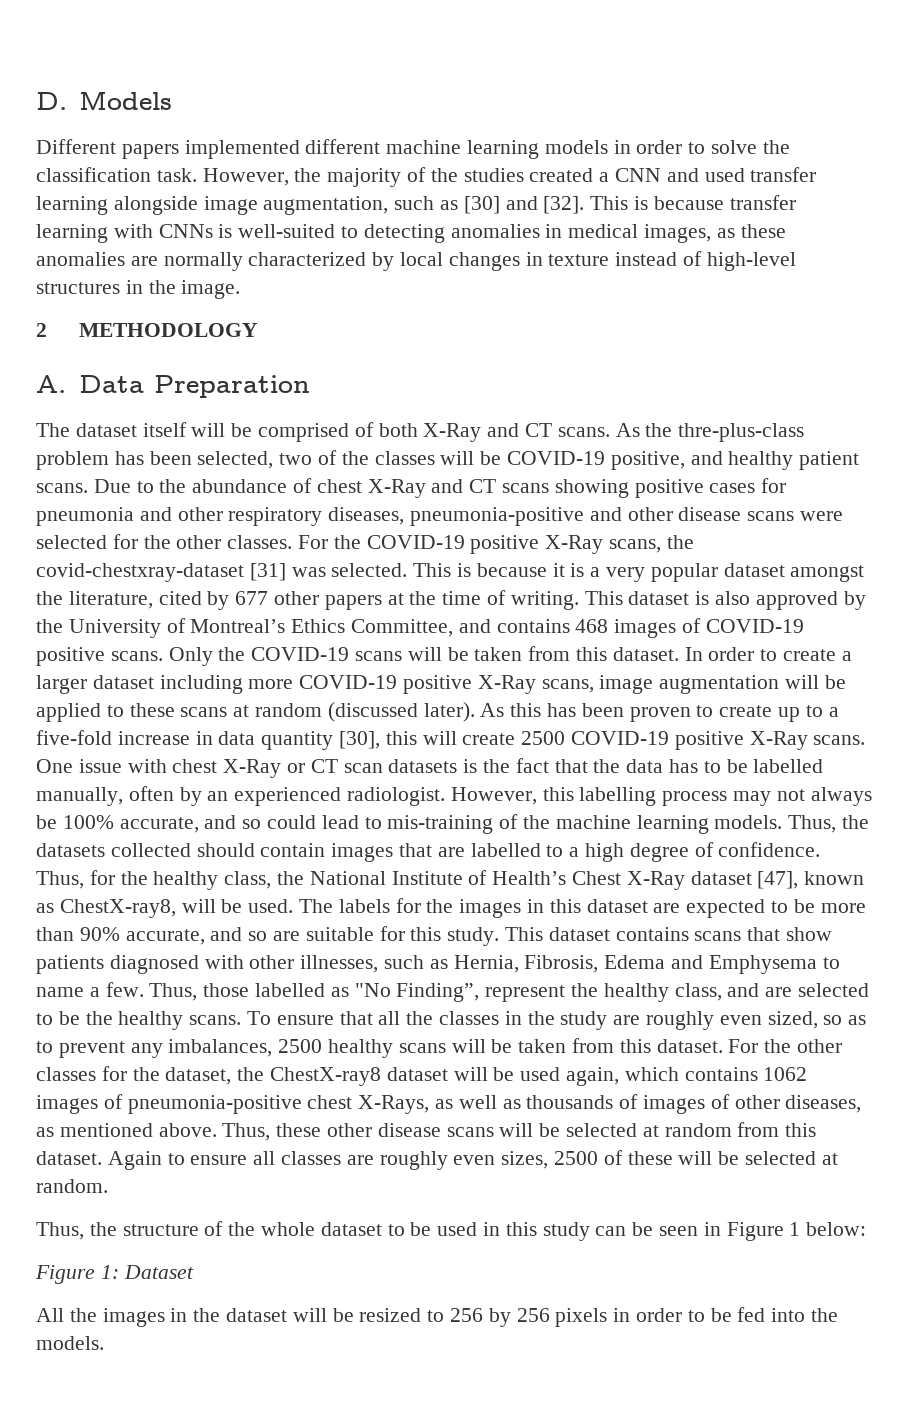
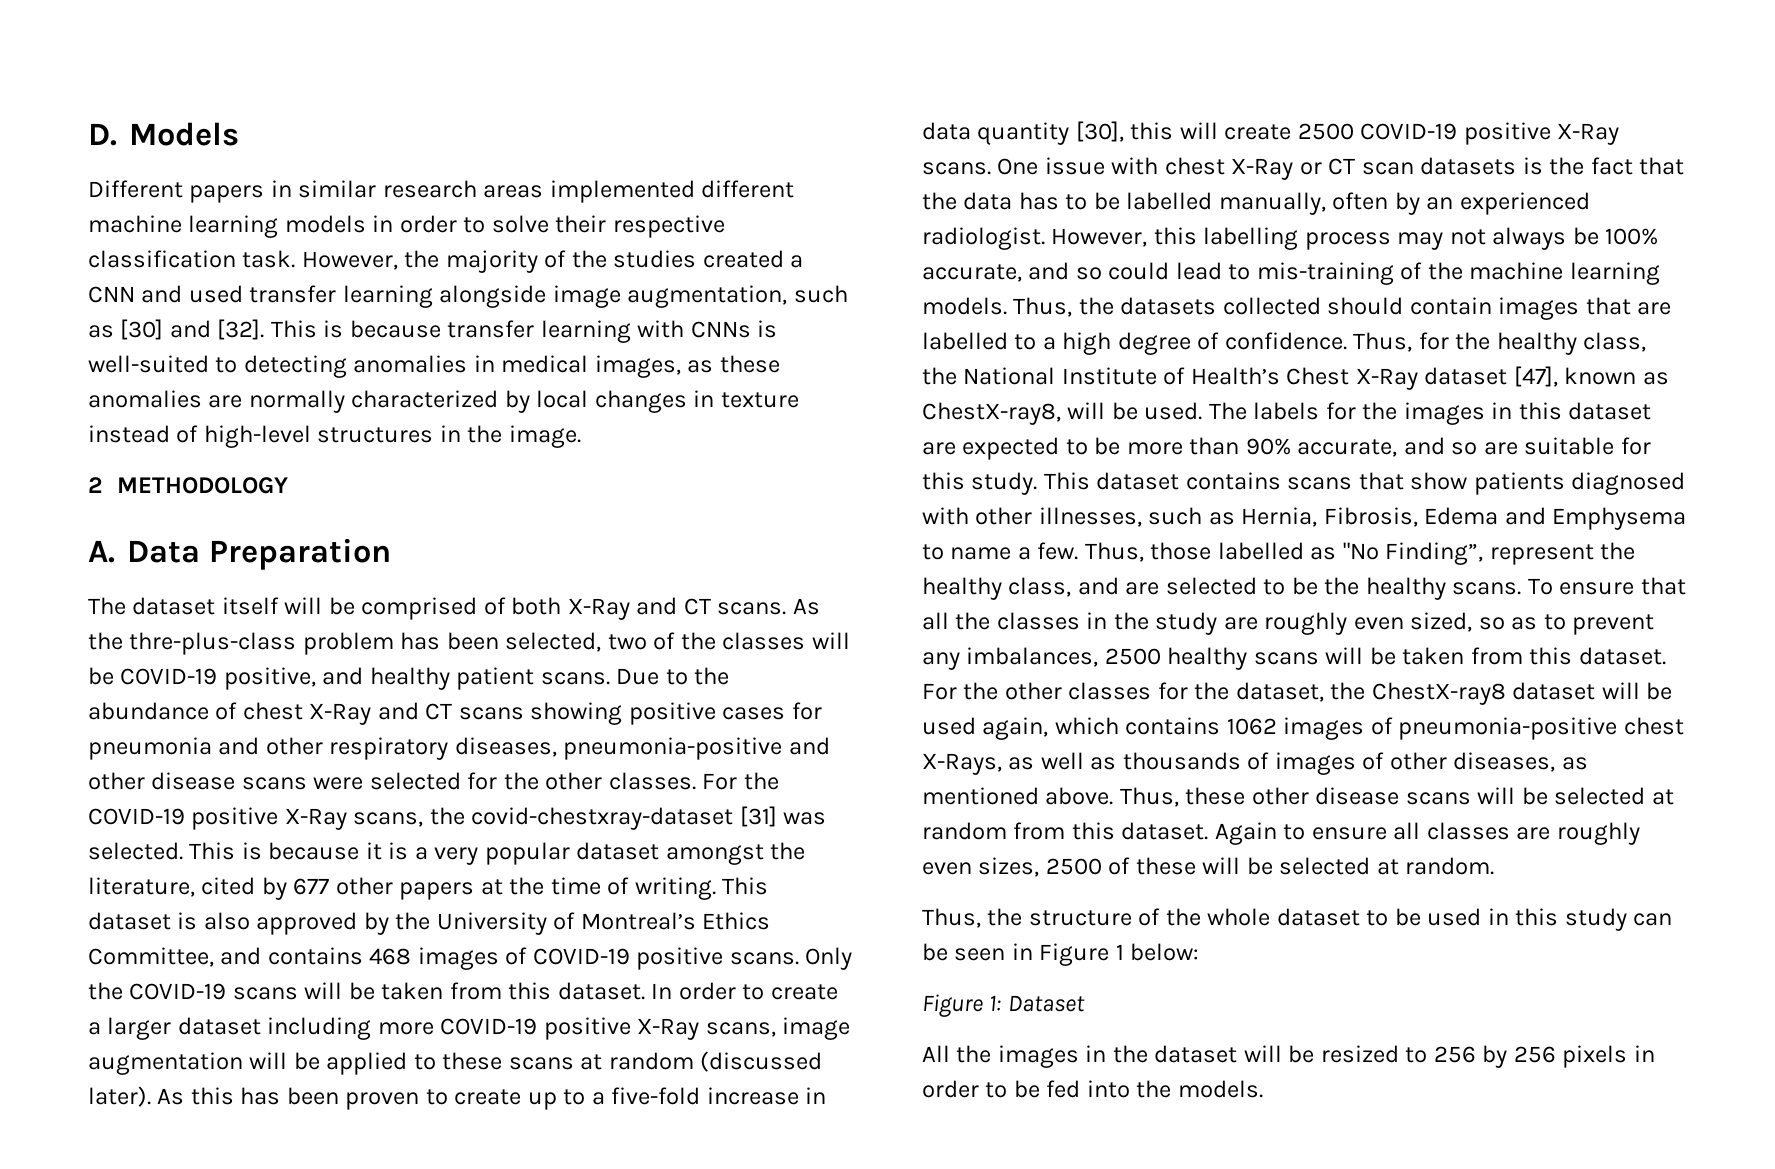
(179, 151) none -> [270,180,544,198] in similar research areas
[762,140,790,154] the -> [555,215,725,238] their respective

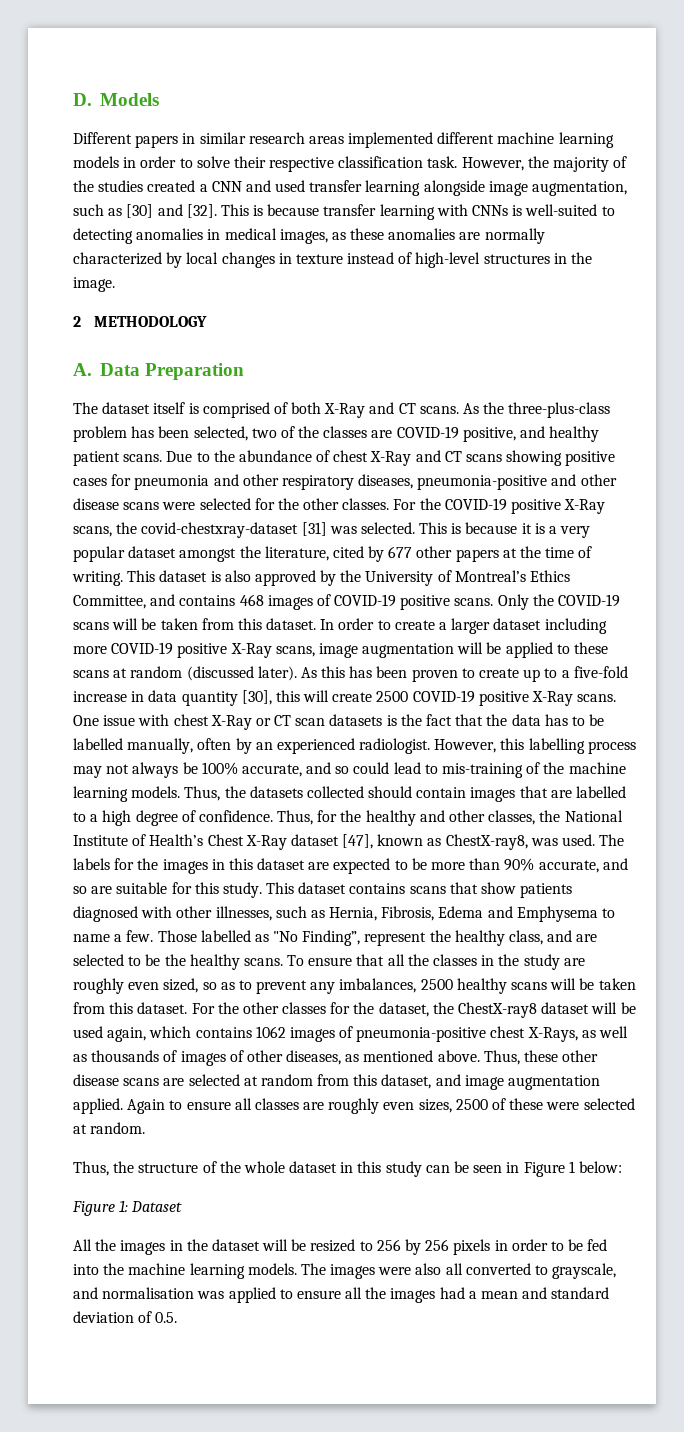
[284,597,355,615] will be -> [188,403,199,414] is
[129,632,297,655] thre-plus-class -> [508,402,611,418] three-plus-class
[811,632,850,649] [88,667,114,685] will be -> [371,430,393,438] are
[1583,332,1647,352] class, -> [419,810,536,825] and other classes,
[1067,402,1138,420] will be -> [530,838,558,846] was
[1084,542,1212,562] Thus, those -> [157,930,197,942] Those
[1477,787,1548,805] will be -> [163,1078,185,1086] are
[1121,822,1209,840] dataset. -> [381,1074,601,1090] [73,1098,123,1114] dataset, and image augmentation applied.
[1202,857,1273,875] will be -> [546,1102,580,1110] were
[1366,908,1482,926] to be used -> (338, 1167) none
[1177,1080,1263,1098] models. -> [128,1263,617,1279] [73,1287,610,1303] [73,1311,178,1323] machine learning models. The images were also all converted to grayscale, and normalisation was applied to ensure all the images had a mean and standard deviation of 0.5.

